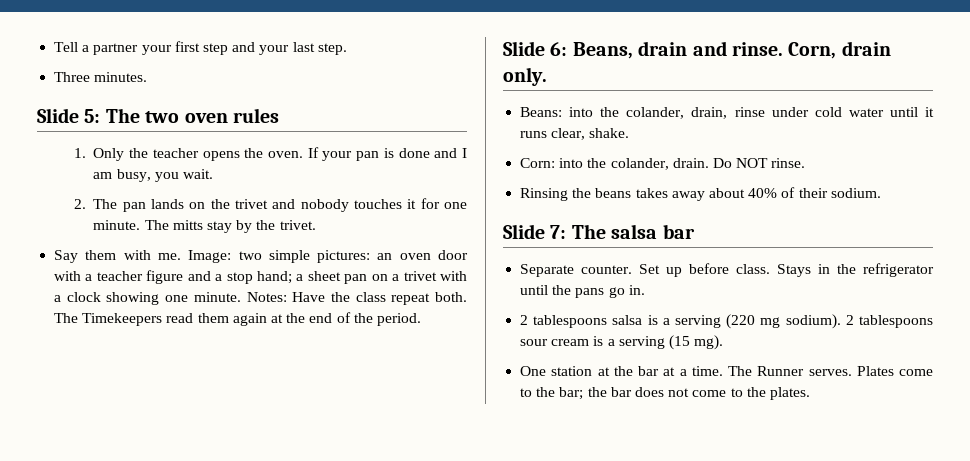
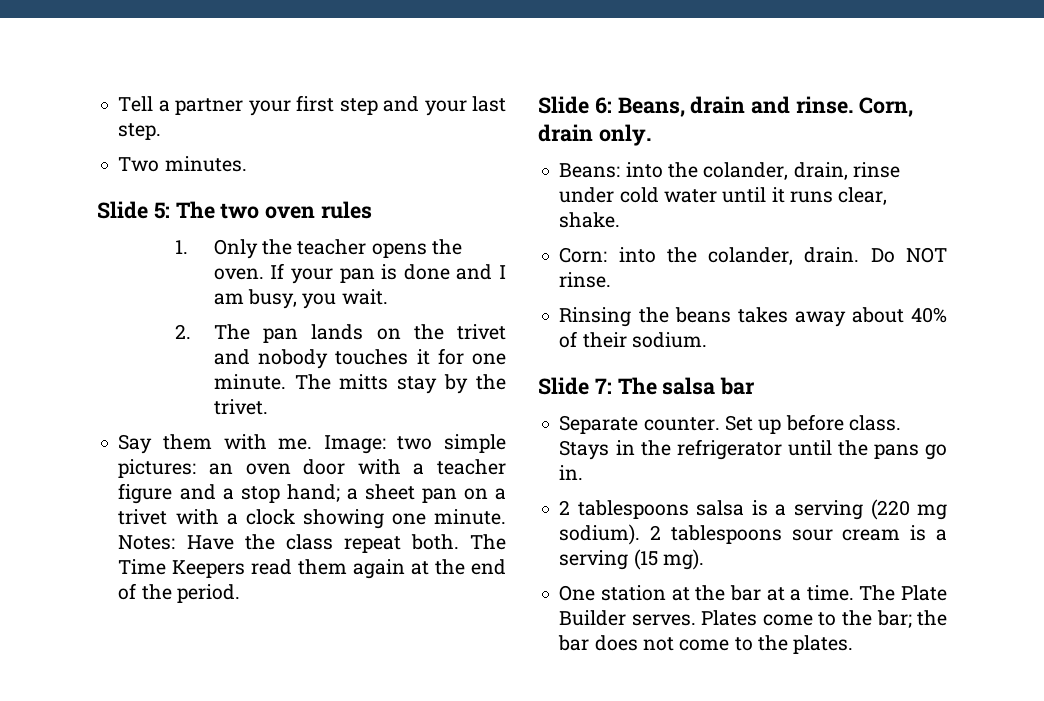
[54,72,91,82] Three -> [118,157,160,172] Two
[82,313,163,326] Timekeepers -> [118,559,246,578] Time Keepers
[757,366,805,376] Runner -> [901,585,947,601] [559,610,627,626] Plate Builder

